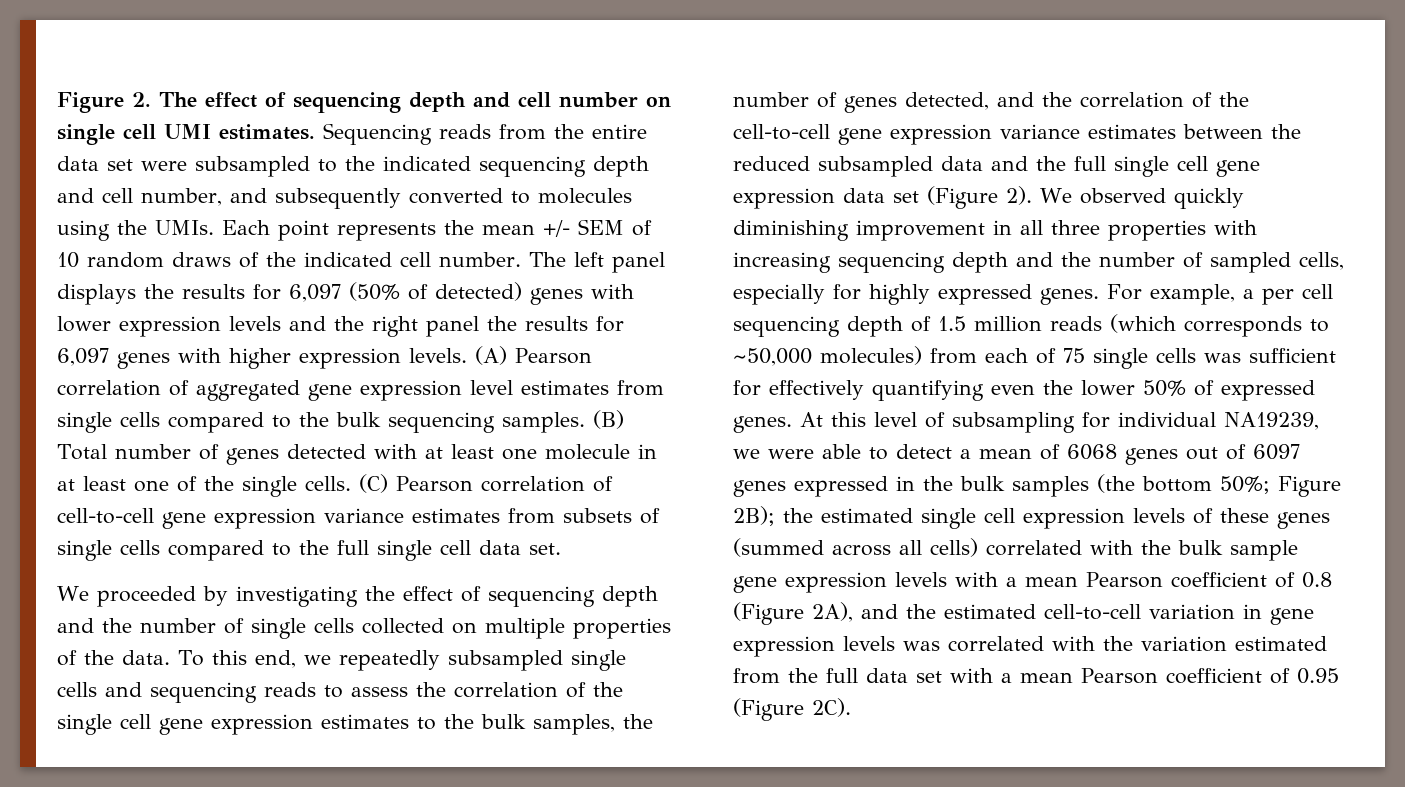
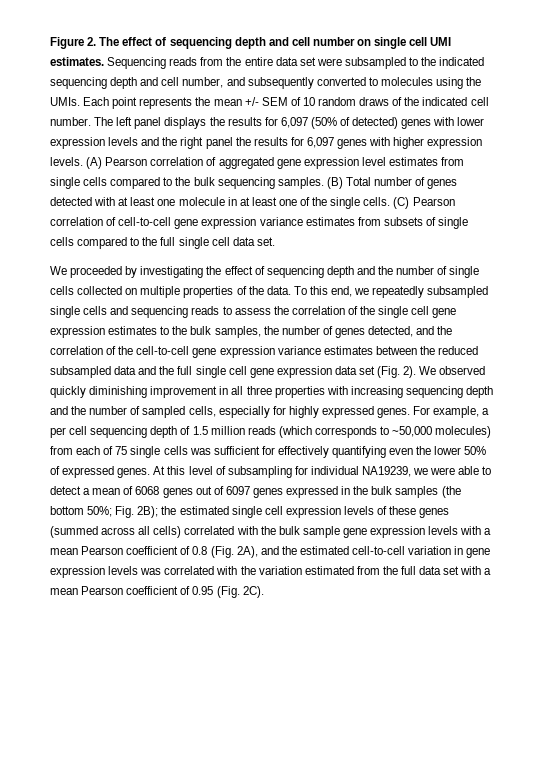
[927,186,998,209] (Figure -> [377,366,401,378] (Fig.
[1278,476,1341,497] Figure -> [115,506,135,518] Fig.
[733,602,804,625] (Figure -> [210,546,234,558] (Fig.
[733,698,804,721] (Figure -> [216,586,240,598] (Fig.

